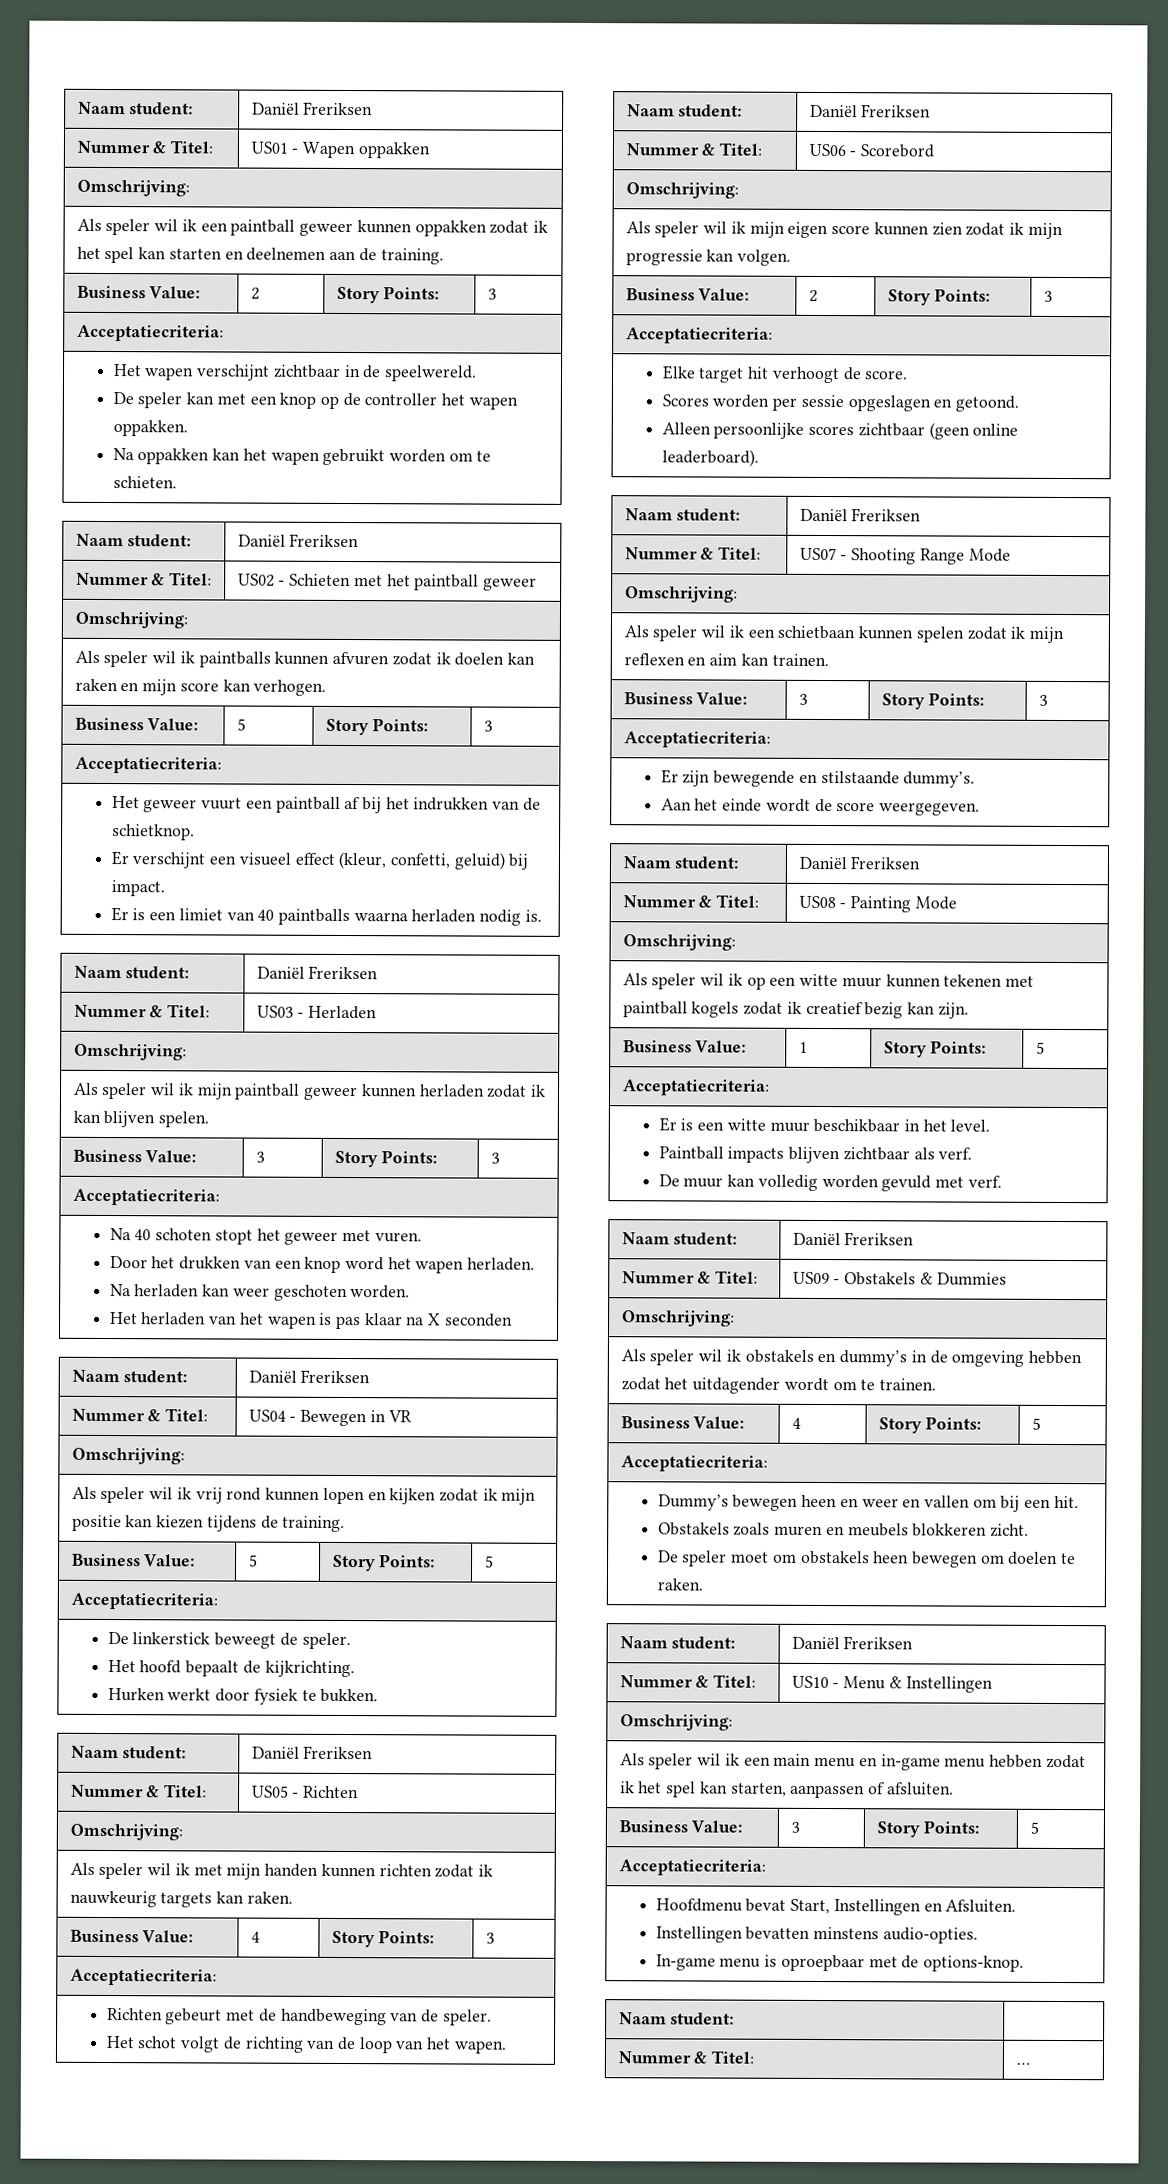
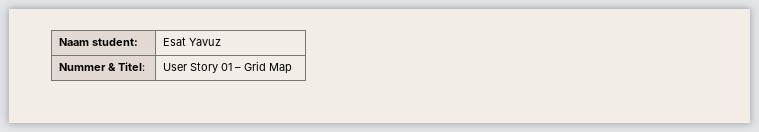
[77,101,194,115] [251,101,374,116] [76,140,214,154] [250,141,430,159] [76,179,190,197] [76,218,548,237] [76,246,444,265] [76,285,201,299] [250,287,260,300] [336,286,440,304] [487,288,497,300] [76,324,224,342] [112,364,477,382] [112,392,518,410] [112,420,188,437] [112,448,492,466] [112,476,177,489] [75,533,192,547] [237,533,360,548] [75,572,213,586] [237,573,538,591] [74,611,189,629] [74,650,535,668] [74,678,327,696] [74,717,199,731] [236,718,246,731] [325,718,429,736] [483,720,493,732] [74,756,222,774] [111,796,541,814] [111,824,195,841] [110,851,529,870] [110,880,165,897] [110,907,542,926] [73,965,190,979] [256,965,379,980] [73,1004,211,1018] [256,1005,378,1020] [73,1043,187,1061] [72,1082,546,1101] [72,1110,210,1128] [72,1149,197,1163] [255,1151,265,1163] [334,1150,438,1168] [490,1152,500,1164] [72,1188,220,1206] [109,1228,422,1245] [109,1256,536,1274] [109,1284,411,1302] [109,1312,513,1330] [71,1369,188,1383] [248,1369,371,1384] [71,1408,209,1422] [248,1409,412,1427] [71,1447,185,1465] [71,1486,537,1505] [71,1514,346,1533] [71,1553,196,1567] [248,1554,258,1567] [331,1554,436,1572] [484,1555,494,1568] [70,1592,218,1610] [107,1632,351,1650] [107,1660,355,1678] [107,1688,379,1705] [70,1745,187,1759] [251,1745,374,1760] [70,1784,208,1798] [251,1785,360,1799] [69,1823,183,1841] [69,1862,493,1880] [69,1890,293,1908] [69,1929,194,1943] [250,1931,260,1943] [331,1930,435,1948] [485,1932,495,1944] [69,1968,217,1986] [106,2008,492,2026] [105,2036,507,2054] [626,104,743,117] [809,104,932,118] [625,142,763,156] [808,143,935,158] [625,182,739,199] [625,221,1063,239] [625,249,792,266] [625,288,750,301] [808,289,818,302] [887,288,991,306] [1043,290,1053,302] [625,327,773,344] [661,365,909,384] [661,394,1019,412] [661,422,1019,440] [661,449,759,467] [624,508,741,521] [799,508,922,522] [624,546,762,560] [799,547,1011,565] [624,586,738,603] [623,625,1064,644] [623,653,829,667] [623,692,748,705] [798,693,808,705] [881,692,985,710] [1038,694,1048,706] [623,731,771,748] [660,769,976,788] [660,798,980,816] [622,856,739,869] [798,856,921,870] [622,894,760,908] [798,895,957,913] [622,934,736,951] [622,973,1034,990] [622,1001,969,1019] [622,1040,747,1053] [798,1041,808,1053] [883,1040,987,1058] [1035,1041,1045,1054] [621,1079,770,1096] [658,1117,991,1133] [658,1146,973,1164] [658,1174,1002,1192] [621,1232,738,1245] [792,1232,915,1246] [621,1270,759,1284] [792,1271,1007,1286] [621,1310,735,1327] [620,1349,1082,1367] [620,1377,937,1394] [620,1416,745,1429] [791,1417,801,1429] [878,1416,982,1434] [1031,1417,1041,1430] [620,1455,768,1472] [657,1494,1079,1512] [657,1522,1029,1537] [657,1550,1077,1568] [656,1578,703,1591] [619,1636,736,1649] [791,1636,914,1650] [619,1674,757,1688] [791,1675,993,1693] [619,1714,733,1731] [619,1753,1086,1771] [619,1781,954,1799] [618,1820,743,1833] [790,1821,800,1833] [876,1820,980,1838] [1029,1821,1039,1834] [618,1859,766,1876] [655,1898,1017,1916] [655,1926,978,1944] [655,1954,1024,1972] [618,2012,735,2025] [617,2050,755,2064] [1015,2062,1030,2065] Naam student: | Daniël Freriksen // Nummer & Titel: | US01 - Wapen oppakken // Omschrijving: // Als speler wil ik een paintball geweer kunnen oppakken zodat ik het spel kan starten en deelnemen aan de training. // Business Value: | 2 | Story Points: | 3 // Acceptatiecriteria: // Het wapen verschijnt zichtbaar in de speelwereld. // De speler kan met een knop op de controller het wapen oppakken. // Na oppakken kan het wapen gebruikt worden om te schieten. // Naam student: | Daniël Freriksen // Nummer & Titel: | US02 - Schieten met het paintball geweer // Omschrijving: // Als speler wil ik paintballs kunnen afvuren zodat ik doelen kan raken en mijn score kan verhogen. // Business Value: | 5 | Story Points: | 3 // Acceptatiecriteria: // Het geweer vuurt een paintball af bij het indrukken van de schietknop. // Er verschijnt een visueel effect (kleur, confetti, geluid) bij impact. // Er is een limiet van 40 paintballs waarna herladen nodig is. // Naam student: | Daniël Freriksen // Nummer & Titel: | US03 - Herladen // Omschrijving: // Als speler wil ik mijn paintball geweer kunnen herladen zodat ik kan blijven spelen. // Business Value: | 3 | Story Points: | 3 // Acceptatiecriteria: // Na 40 schoten stopt het geweer met vuren. // Door het drukken van een knop word het wapen herladen. // Na herladen kan weer geschoten worden. // Het herladen van het wapen is pas klaar na X seconden // Naam student: | Daniël Freriksen // Nummer & Titel: | US04 - Bewegen in VR // Omschrijving: // Als speler wil ik vrij rond kunnen lopen en kijken zodat ik mijn positie kan kiezen tijdens de training. // Business Value: | 5 | Story Points: | 5 // Acceptatiecriteria: // De linkerstick beweegt de speler. // Het hoofd bepaalt de kijkrichting. // Hurken werkt door fysiek te bukken. // Naam student: | Daniël Freriksen // Nummer & Titel: | US05 - Richten // Omschrijving: // Als speler wil ik met mijn handen kunnen richten zodat ik nauwkeurig targets kan raken. // Business Value: | 4 | Story Points: | 3 // Acceptatiecriteria: // Richten gebeurt met de handbeweging van de speler. // Het schot volgt de richting van de loop van het wapen. // Naam student: | Daniël Freriksen // Nummer & Titel: | US06 - Scorebord // Omschrijving: // Als speler wil ik mijn eigen score kunnen zien zodat ik mijn progressie kan volgen. // Business Value: | 2 | Story Points: | 3 // Acceptatiecriteria: // Elke target hit verhoogt de score. // Scores worden per sessie opgeslagen en getoond. // Alleen persoonlijke scores zichtbaar (geen online leaderboard). // Naam student: | Daniël Freriksen // Nummer & Titel: | US07 - Shooting Range Mode // Omschrijving: // Als speler wil ik een schietbaan kunnen spelen zodat ik mijn reflexen en aim kan trainen. // Business Value: | 3 | Story Points: | 3 // Acceptatiecriteria: // Er zijn bewegende en stilstaande dummy’s. // Aan het einde wordt de score weergegeven. // Naam student: | Daniël Freriksen // Nummer & Titel: | US08 - Painting Mode // Omschrijving: // Als speler wil ik op een witte muur kunnen tekenen met paintball kogels zodat ik creatief bezig kan zijn. // Business Value: | 1 | Story Points: | 5 // Acceptatiecriteria: // Er is een witte muur beschikbaar in het level. // Paintball impacts blijven zichtbaar als verf. // De muur kan volledig worden gevuld met verf. // Naam student: | Daniël Freriksen // Nummer & Titel: | US09 - Obstakels & Dummies // Omschrijving: // Als speler wil ik obstakels en dummy’s in de omgeving hebben zodat het uitdagender wordt om te trainen. // Business Value: | 4 | Story Points: | 5 // Acceptatiecriteria: // Dummy’s bewegen heen en weer en vallen om bij een hit. // Obstakels zoals muren en meubels blokkeren zicht. // De speler moet om obstakels heen bewegen om doelen te raken. // Naam student: | Daniël Freriksen // Nummer & Titel: | US10 - Menu & Instellingen // Omschrijving: // Als speler wil ik een main menu en in-game menu hebben zodat ik het spel kan starten, aanpassen of afsluiten. // Business Value: | 3 | Story Points: | 5 // Acceptatiecriteria: // Hoofdmenu bevat Start, Instellingen en Afsluiten. // Instellingen bevatten minstens audio-opties. // In-game menu is oproepbaar met de options-knop. // Naam student: | // Nummer & Titel: | … -> [58,38,138,46] [162,37,221,46] [58,62,145,71] [162,61,292,74] Naam student: | Esat Yavuz // Nummer & Titel: | User Story 01 – Grid Map

